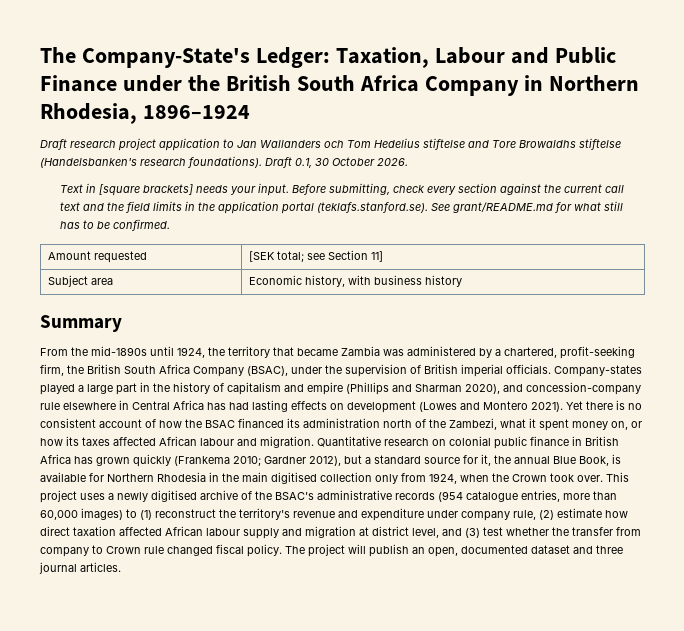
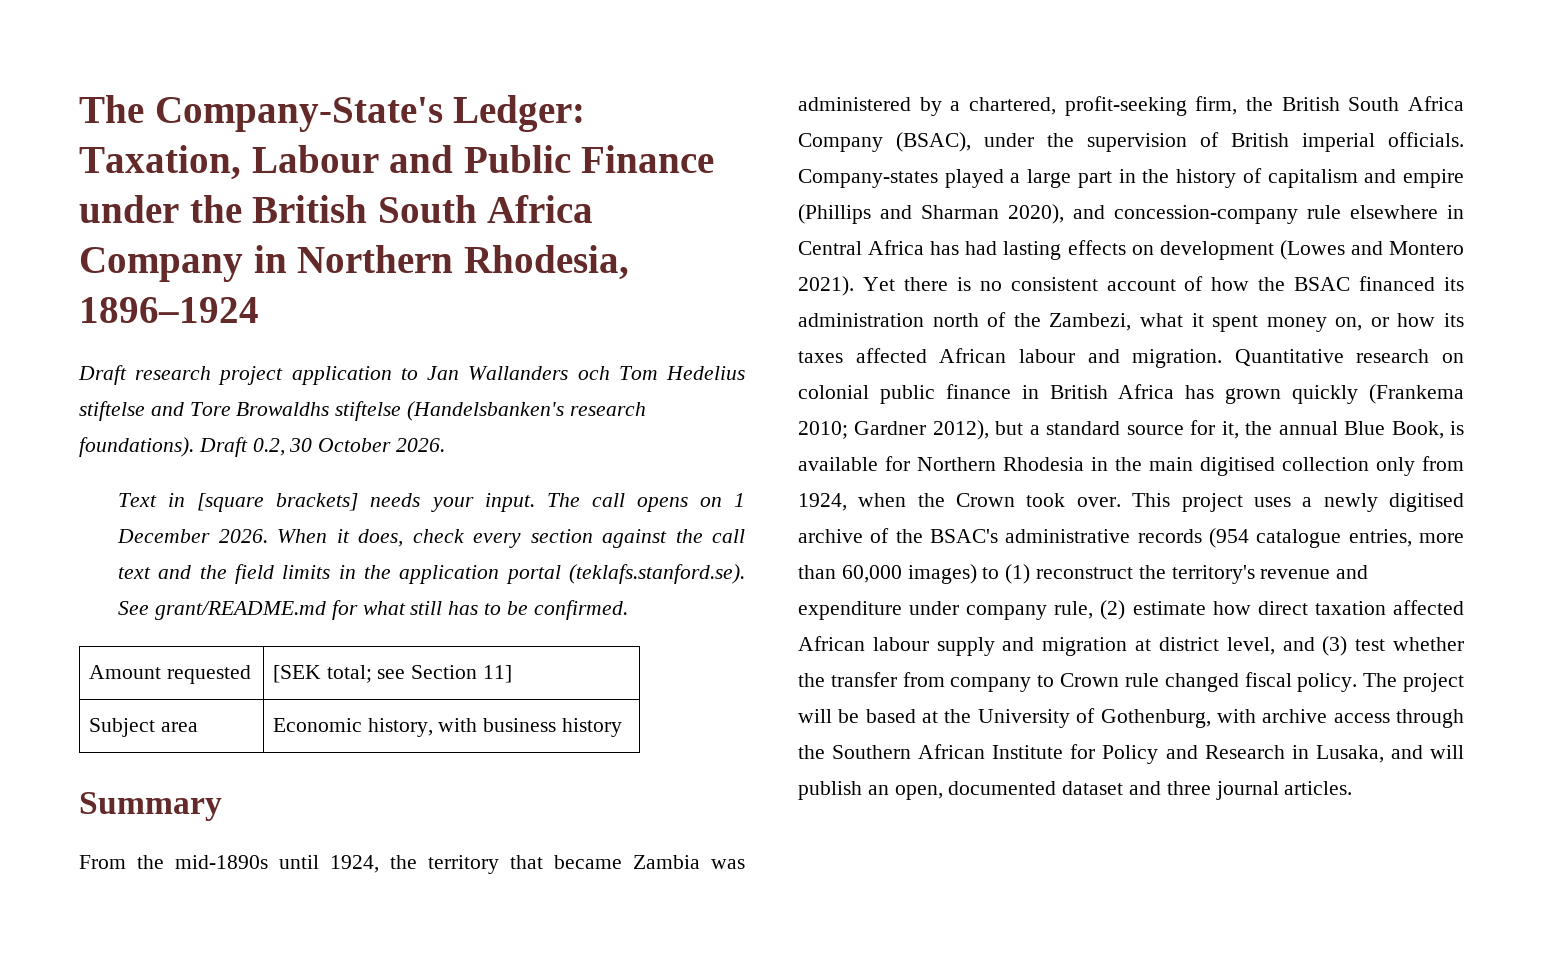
[295,158,312,168] 0.1, -> [252,438,285,456] 0.2,
[291,183,390,195] Before submitting, -> [546,493,746,512] [117,529,404,547] The call opens on 1 December 2026. When it does,
[563,184,602,193] current -> (703, 536) none
(366, 549) none -> [838,708,1464,728] [798,744,1464,764] be based at the University of Gothenburg, with archive access through the Southern African Institute for Policy and Research in Lusaka, and will

